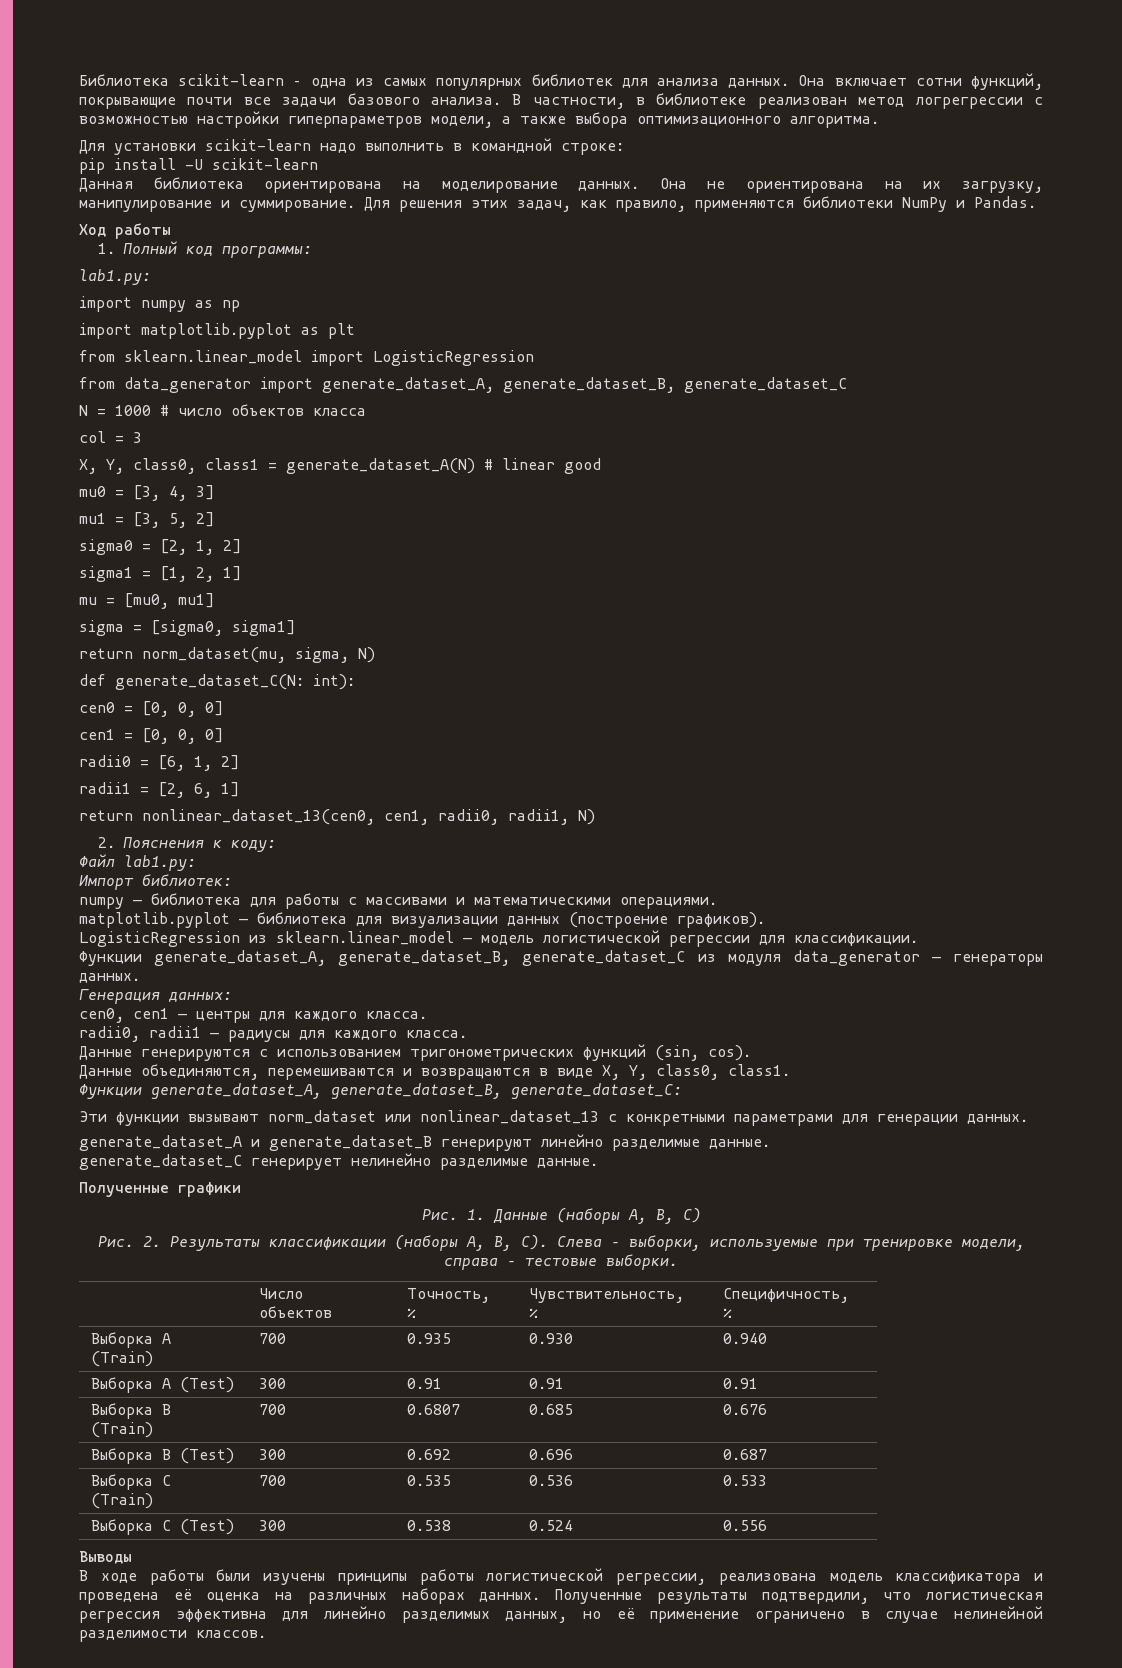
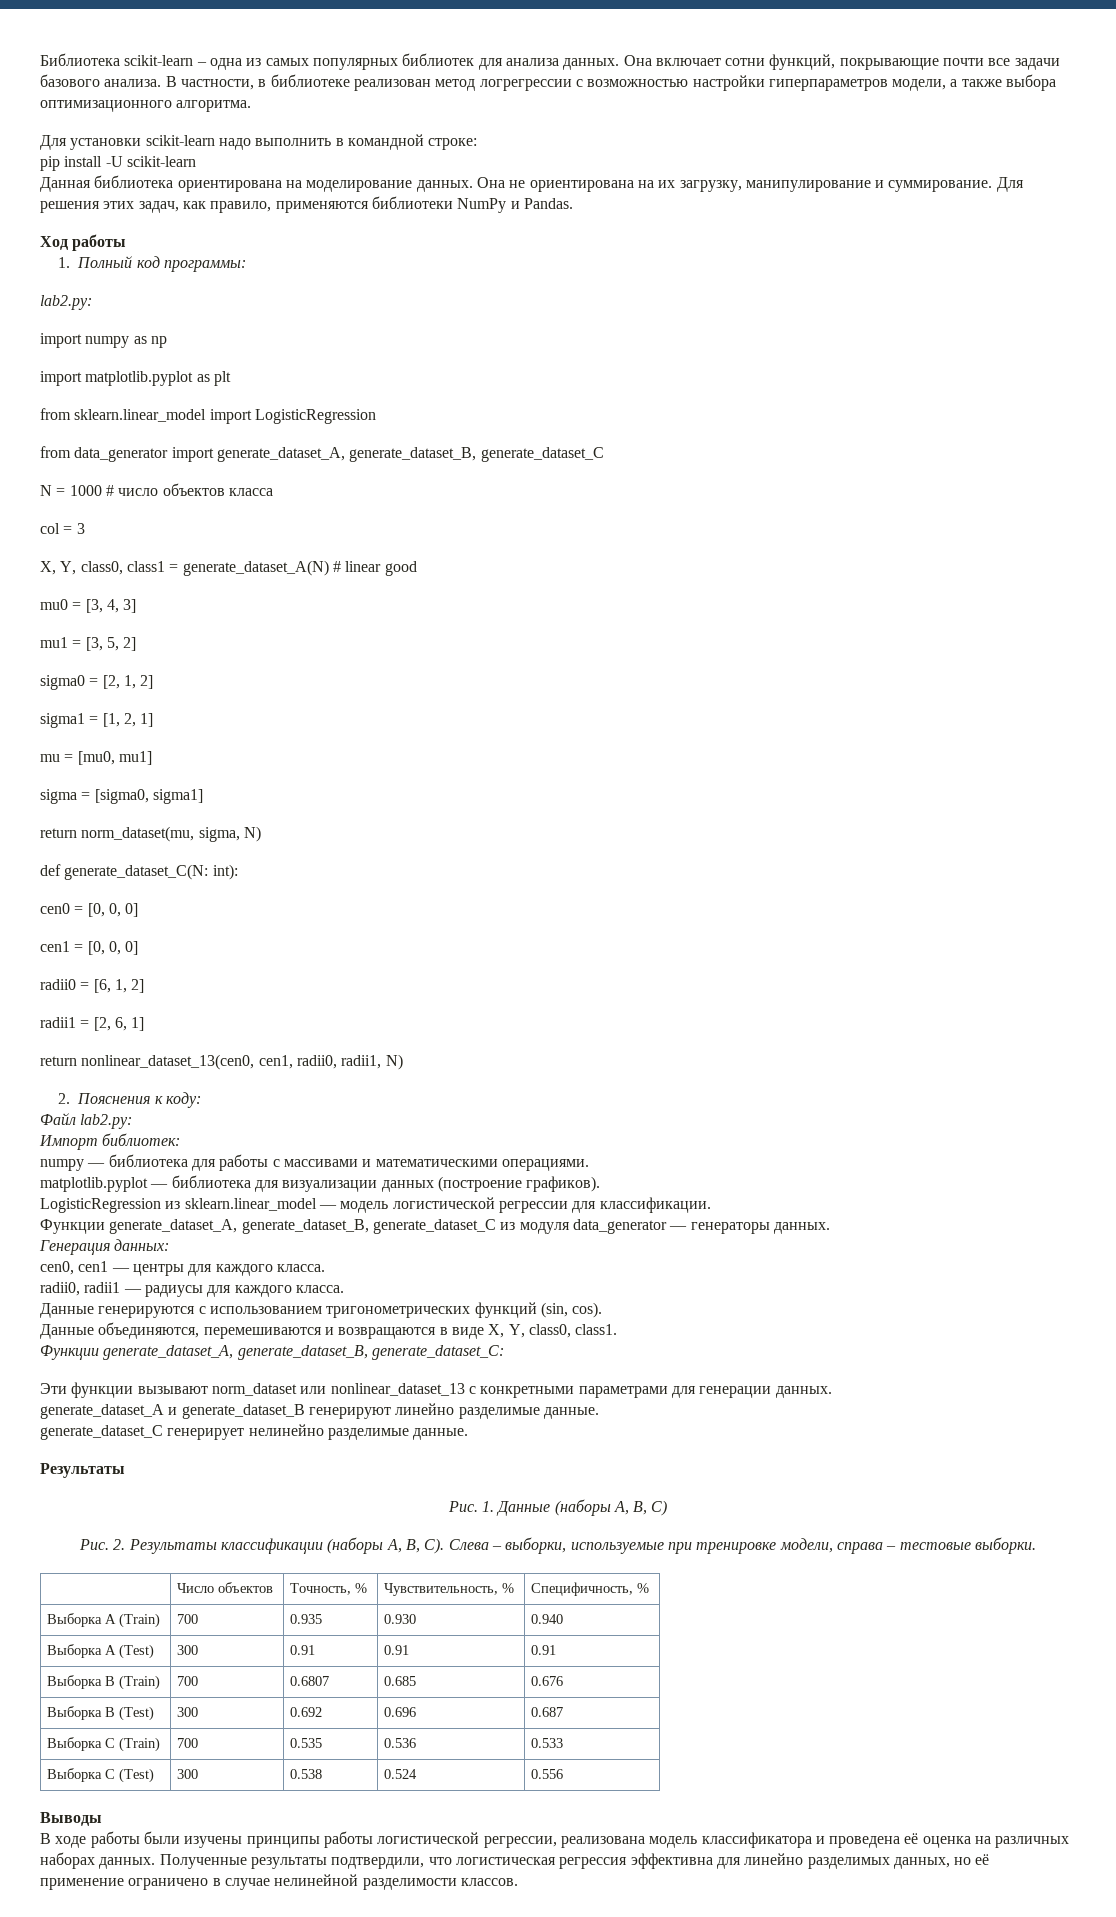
[79,269,151,285] lab1.py: -> [40,295,92,310] lab2.py:
[124,855,196,871] lab1.py: -> [80,1114,133,1129] lab2.py:
[79,1182,241,1197] Полученные графики -> [40,1463,125,1478] Результаты

